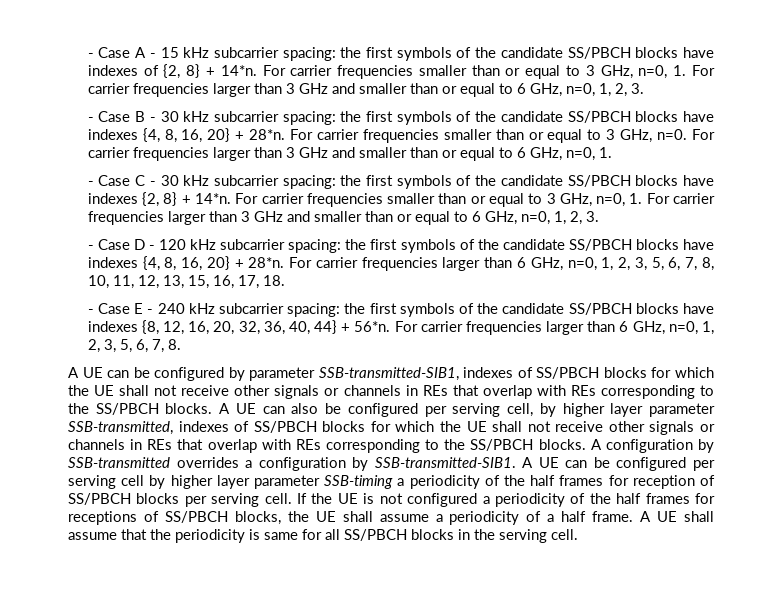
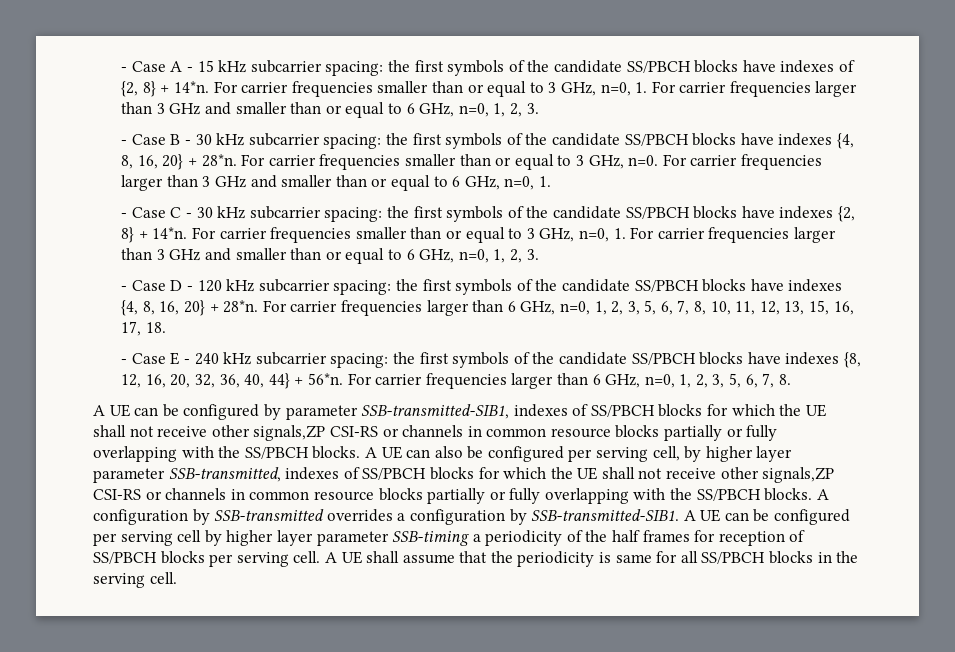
[274,385,714,399] signals or channels in REs that overlap with REs corresponding to -> [253,425,778,441] [93,446,214,462] signals,ZP CSI-RS or channels in common resource blocks partially or fully overlapping with
[649,421,715,435] [68,439,440,453] signals or channels in REs that overlap with REs corresponding to -> [762,467,835,483] [93,488,666,504] signals,ZP CSI-RS or channels in common resource blocks partially or fully overlapping with
[297,493,715,507] [68,511,634,525] If the UE is not configured a periodicity of the half frames for receptions of SS/PBCH blocks, the UE shall assume a periodicity of a half frame. -> (321, 557) none

